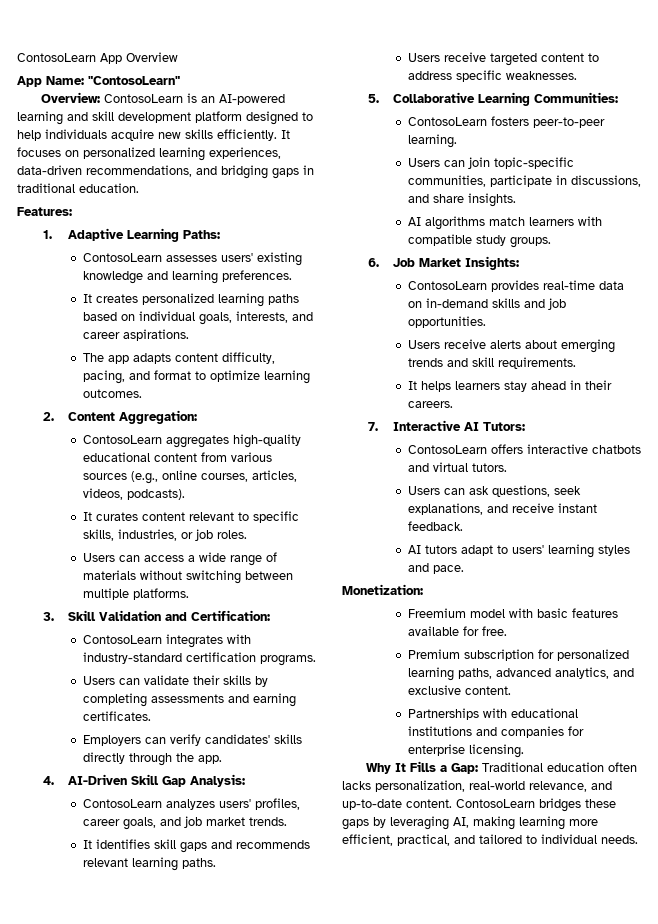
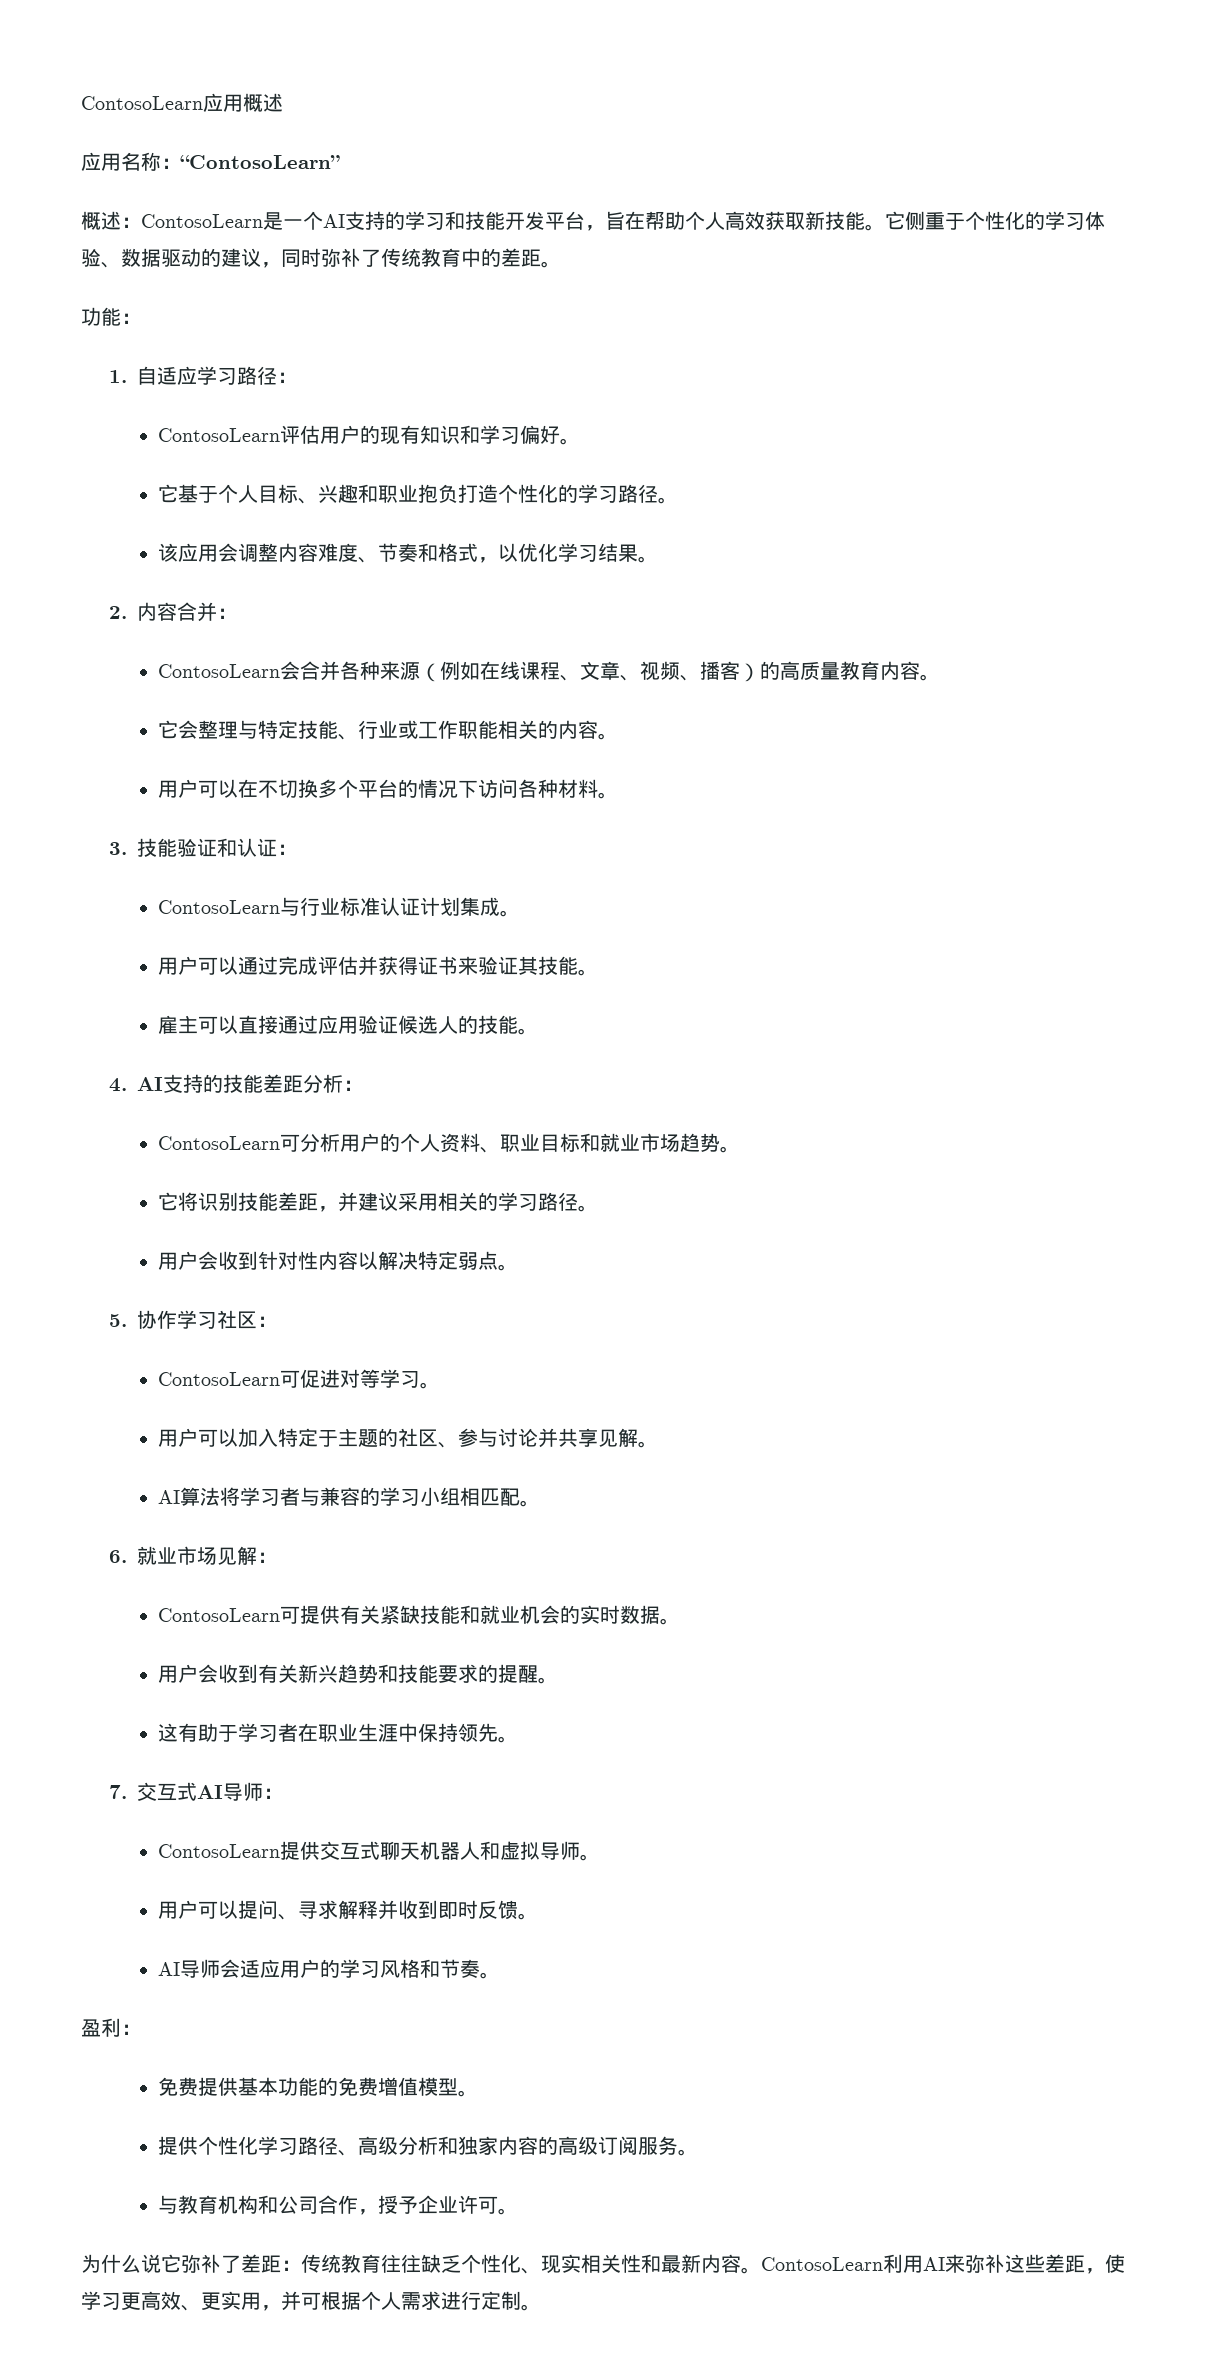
[17,52,178,64] [17,76,180,87] [41,92,286,105] [17,111,313,125] [17,129,290,141] [17,147,281,161] [17,165,314,179] [17,183,139,193] [17,207,72,216] [42,228,221,242] [82,252,302,266] [82,270,292,284] [82,293,299,307] [82,311,313,325] [82,329,189,341] [82,352,275,364] [82,370,310,384] [82,389,142,398] ContosoLearn App Overview // App Name: "ContosoLearn" // Overview: ContosoLearn is an AI-powered learning and skill development platform designed to help individuals acquire new skills efficiently. It focuses on personalized learning experiences, data-driven recommendations, and bridging gaps in traditional education. // Features: // 1. Adaptive Learning Paths: // ContosoLearn assesses users' existing knowledge and learning preferences. // It creates personalized learning paths based on individual goals, interests, and career aspirations. // The app adapts content difficulty, pacing, and format to optimize learning outcomes. -> [81,93,283,112] [81,152,340,171] [81,211,1105,231] [81,248,561,268] [81,307,141,326] [108,366,297,385] [158,425,581,445] [158,484,679,504] [158,543,659,563] ContosoLearn应用概述 // 应用名称：“ContosoLearn” // 概述：ContosoLearn是一个AI支持的学习和技能开发平台，旨在帮助个人高效获取新技能。它侧重于个性化的学习体验、数据驱动的建议，同时弥补了传统教育中的差距。 // 功能： // 1.自适应学习路径： // ContosoLearn评估用户的现有知识和学习偏好。 // 它基于个人目标、兴趣和职业抱负打造个性化的学习路径。 // 该应用会调整内容难度、节奏和格式，以优化学习结果。
[68,410,198,424] [82,434,301,448] [82,452,272,462] [82,470,297,484] [82,488,185,500] [82,511,299,523] [82,529,247,541] [82,552,277,566] [82,570,293,584] [82,588,189,600] [42,610,271,621] [82,634,251,648] [82,652,316,666] [82,675,268,687] [82,693,296,707] [82,711,151,721] [82,734,302,746] [82,752,222,766] [42,774,246,787] [82,798,300,810] [82,816,287,830] [82,839,310,853] [82,857,216,871] [407,52,599,66] [407,70,577,82] [367,92,619,106] [407,116,605,128] [407,134,457,148] [407,157,574,169] [407,175,641,187] [407,193,516,207] [407,216,602,230] [407,234,551,248] [367,256,520,270] [407,280,624,292] [407,298,566,310] [407,316,486,328] [407,339,615,353] [407,357,576,369] [407,380,612,392] [407,401,453,408] [367,420,526,431] [407,444,641,454] [407,462,507,472] [407,485,581,497] [407,503,597,515] [407,521,463,531] [407,544,630,558] [407,563,464,574] [342,584,423,595] [407,608,618,618] [407,626,507,636] [407,649,629,661] [407,667,634,681] [407,685,511,695] [407,708,578,720] [407,726,584,738] [407,744,524,758] [366,761,638,774] [342,780,612,792] [342,798,616,812] [342,816,598,830] [342,834,638,846] Content Aggregation: // ContosoLearn aggregates high-quality educational content from various sources (e.g., online courses, articles, videos, podcasts). // It curates content relevant to specific skills, industries, or job roles. // Users can access a wide range of materials without switching between multiple platforms. // 3. Skill Validation and Certification: // ContosoLearn integrates with industry-standard certification programs. // Users can validate their skills by completing assessments and earning certificates. // Employers can verify candidates' skills directly through the app. // 4. AI-Driven Skill Gap Analysis: // ContosoLearn analyzes users' profiles, career goals, and job market trends. // It identifies skill gaps and recommends relevant learning paths. // Users receive targeted content to address specific weaknesses. // 5. Collaborative Learning Communities: // ContosoLearn fosters peer-to-peer learning. // Users can join topic-specific communities, participate in discussions, and share insights. // AI algorithms match learners with compatible study groups. // 6. Job Market Insights: // ContosoLearn provides real-time data on in-demand skills and job opportunities. // Users receive alerts about emerging trends and skill requirements. // It helps learners stay ahead in their careers. // 7. Interactive AI Tutors: // ContosoLearn offers interactive chatbots and virtual tutors. // Users can ask questions, seek explanations, and receive instant feedback. // AI tutors adapt to users' learning styles and pace. // Monetization: // Freemium model with basic features available for free. // Premium subscription for personalized learning paths, advanced analytics, and exclusive content. // Partnerships with educational institutions and companies for enterprise licensing. // Why It Fills a Gap: Traditional education often lacks personalization, real-world relevance, and up-to-date content. ContosoLearn bridges these gaps by leveraging AI, making learning more efficient, practical, and tailored to individual needs. -> [136,602,237,622] [158,661,941,682] [158,720,619,740] [158,779,619,799] [108,838,297,857] [158,897,521,917] [158,956,599,976] [158,1015,539,1035] [108,1074,363,1093] [158,1133,741,1153] [158,1192,599,1212] [158,1251,519,1271] [108,1310,277,1329] [158,1369,441,1389] [158,1428,659,1448] [158,1487,541,1507] [108,1546,277,1565] [158,1605,681,1625] [158,1664,559,1684] [158,1723,519,1743] [108,1782,283,1801] [158,1841,601,1861] [158,1900,539,1920] [158,1959,501,1979] [81,2018,141,2037] [158,2077,479,2097] [158,2136,699,2156] [158,2195,519,2215] [81,2254,1125,2274] [81,2291,541,2311] 内容合并： // ContosoLearn会合并各种来源（例如在线课程、文章、视频、播客）的高质量教育内容。 // 它会整理与特定技能、行业或工作职能相关的内容。 // 用户可以在不切换多个平台的情况下访问各种材料。 // 3.技能验证和认证： // ContosoLearn与行业标准认证计划集成。 // 用户可以通过完成评估并获得证书来验证其技能。 // 雇主可以直接通过应用验证候选人的技能。 // 4. AI支持的技能差距分析： // ContosoLearn可分析用户的个人资料、职业目标和就业市场趋势。 // 它将识别技能差距，并建议采用相关的学习路径。 // 用户会收到针对性内容以解决特定弱点。 // 5.协作学习社区： // ContosoLearn可促进对等学习。 // 用户可以加入特定于主题的社区、参与讨论并共享见解。 // AI算法将学习者与兼容的学习小组相匹配。 // 6.就业市场见解： // ContosoLearn可提供有关紧缺技能和就业机会的实时数据。 // 用户会收到有关新兴趋势和技能要求的提醒。 // 这有助于学习者在职业生涯中保持领先。 // 7.交互式AI导师： // ContosoLearn提供交互式聊天机器人和虚拟导师。 // 用户可以提问、寻求解释并收到即时反馈。 // AI导师会适应用户的学习风格和节奏。 // 盈利： // 免费提供基本功能的免费增值模型。 // 提供个性化学习路径、高级分析和独家内容的高级订阅服务。 // 与教育机构和公司合作，授予企业许可。 // 为什么说它弥补了差距：传统教育往往缺乏个性化、现实相关性和最新内容。ContosoLearn利用AI来弥补这些差距，使学习更高效、更实用，并可根据个人需求进行定制。

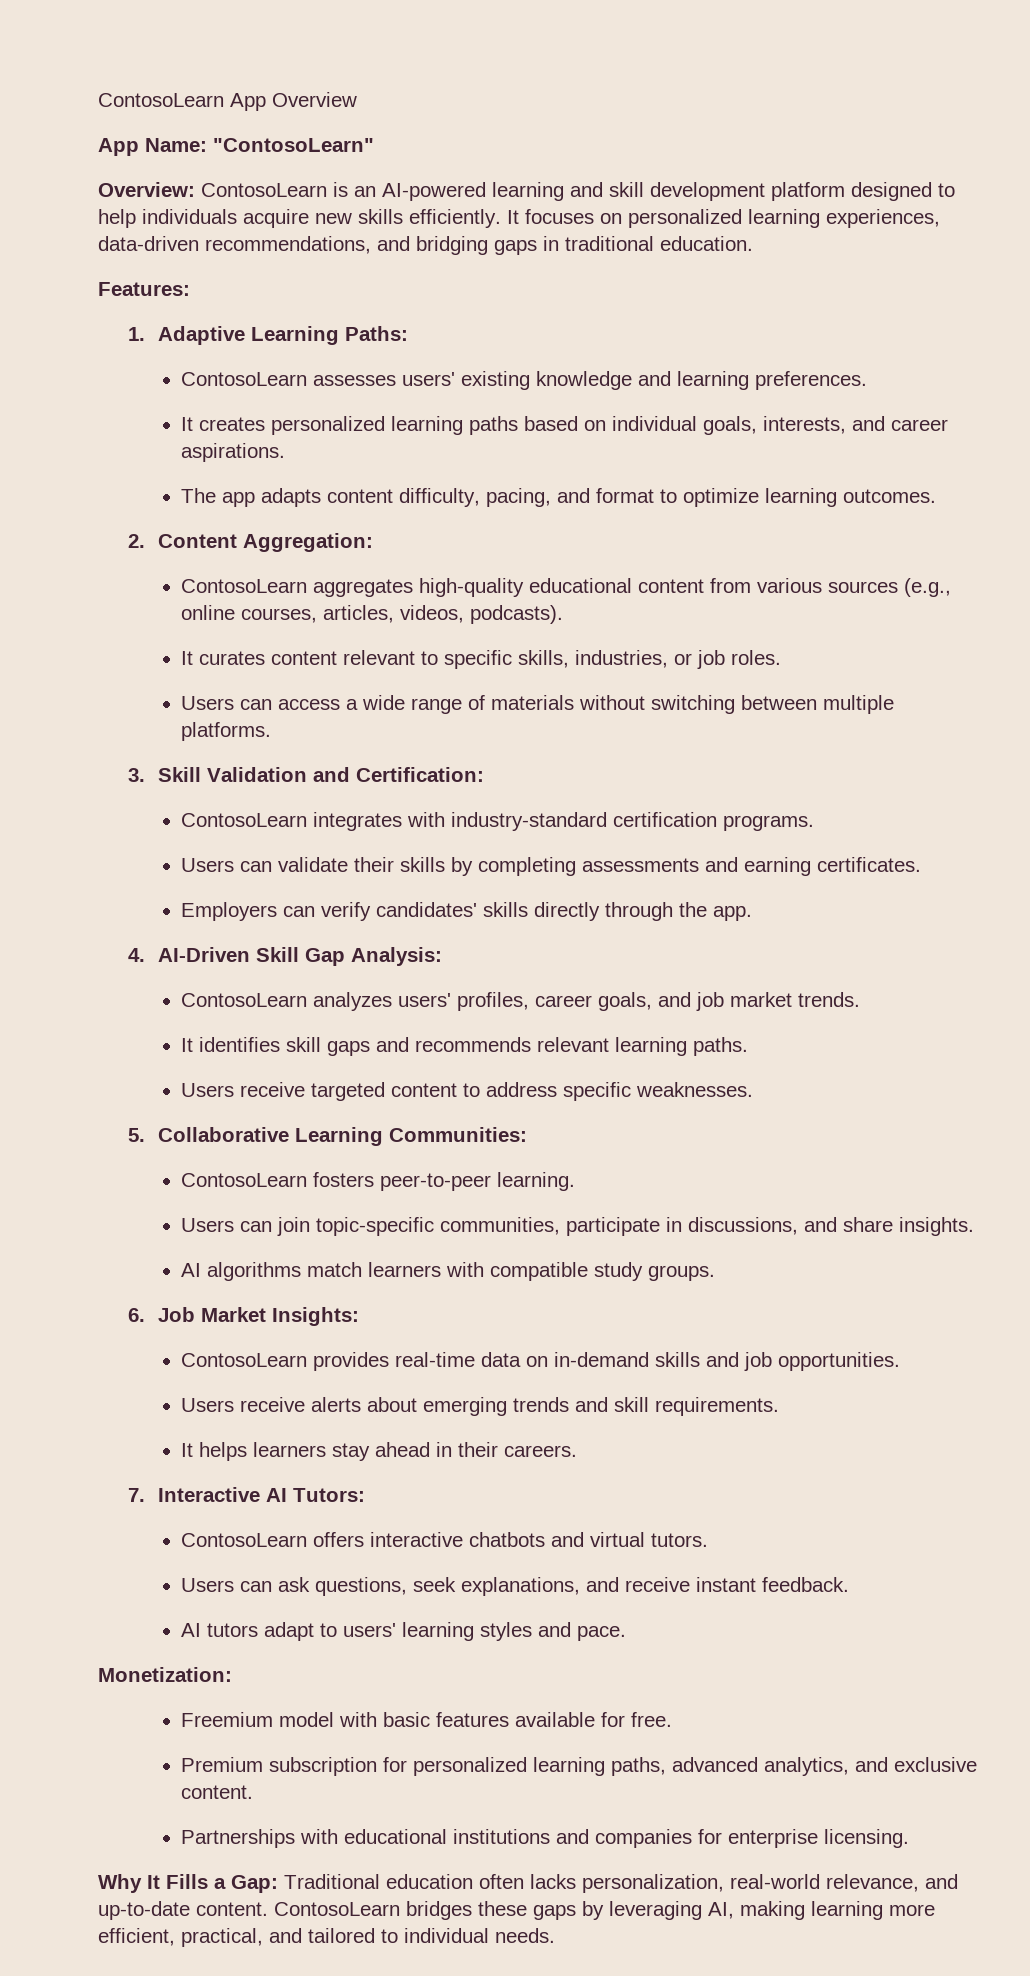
[81,93,283,112] [81,152,340,171] [81,211,1105,231] [81,248,561,268] [81,307,141,326] [108,366,297,385] [158,425,581,445] [158,484,679,504] [158,543,659,563] ContosoLearn应用概述 // 应用名称：“ContosoLearn” // 概述：ContosoLearn是一个AI支持的学习和技能开发平台，旨在帮助个人高效获取新技能。它侧重于个性化的学习体验、数据驱动的建议，同时弥补了传统教育中的差距。 // 功能： // 1.自适应学习路径： // ContosoLearn评估用户的现有知识和学习偏好。 // 它基于个人目标、兴趣和职业抱负打造个性化的学习路径。 // 该应用会调整内容难度、节奏和格式，以优化学习结果。 -> [98,92,357,111] [98,138,374,156] [98,182,955,201] [98,209,940,228] [98,236,753,255] [98,282,190,296] [128,326,409,345] [180,371,867,390] [180,416,948,435] [180,443,285,462] [180,488,936,507] ContosoLearn App Overview // App Name: "ContosoLearn" // Overview: ContosoLearn is an AI-powered learning and skill development platform designed to help individuals acquire new skills efficiently. It focuses on personalized learning experiences, data-driven recommendations, and bridging gaps in traditional education. // Features: // 1. Adaptive Learning Paths: // ContosoLearn assesses users' existing knowledge and learning preferences. // It creates personalized learning paths based on individual goals, interests, and career aspirations. // The app adapts content difficulty, pacing, and format to optimize learning outcomes.
[136,602,237,622] [158,661,941,682] [158,720,619,740] [158,779,619,799] [108,838,297,857] [158,897,521,917] [158,956,599,976] [158,1015,539,1035] [108,1074,363,1093] [158,1133,741,1153] [158,1192,599,1212] [158,1251,519,1271] [108,1310,277,1329] [158,1369,441,1389] [158,1428,659,1448] [158,1487,541,1507] [108,1546,277,1565] [158,1605,681,1625] [158,1664,559,1684] [158,1723,519,1743] [108,1782,283,1801] [158,1841,601,1861] [158,1900,539,1920] [158,1959,501,1979] [81,2018,141,2037] [158,2077,479,2097] [158,2136,699,2156] [158,2195,519,2215] [81,2254,1125,2274] [81,2291,541,2311] 内容合并： // ContosoLearn会合并各种来源（例如在线课程、文章、视频、播客）的高质量教育内容。 // 它会整理与特定技能、行业或工作职能相关的内容。 // 用户可以在不切换多个平台的情况下访问各种材料。 // 3.技能验证和认证： // ContosoLearn与行业标准认证计划集成。 // 用户可以通过完成评估并获得证书来验证其技能。 // 雇主可以直接通过应用验证候选人的技能。 // 4. AI支持的技能差距分析： // ContosoLearn可分析用户的个人资料、职业目标和就业市场趋势。 // 它将识别技能差距，并建议采用相关的学习路径。 // 用户会收到针对性内容以解决特定弱点。 // 5.协作学习社区： // ContosoLearn可促进对等学习。 // 用户可以加入特定于主题的社区、参与讨论并共享见解。 // AI算法将学习者与兼容的学习小组相匹配。 // 6.就业市场见解： // ContosoLearn可提供有关紧缺技能和就业机会的实时数据。 // 用户会收到有关新兴趋势和技能要求的提醒。 // 这有助于学习者在职业生涯中保持领先。 // 7.交互式AI导师： // ContosoLearn提供交互式聊天机器人和虚拟导师。 // 用户可以提问、寻求解释并收到即时反馈。 // AI导师会适应用户的学习风格和节奏。 // 盈利： // 免费提供基本功能的免费增值模型。 // 提供个性化学习路径、高级分析和独家内容的高级订阅服务。 // 与教育机构和公司合作，授予企业许可。 // 为什么说它弥补了差距：传统教育往往缺乏个性化、现实相关性和最新内容。ContosoLearn利用AI来弥补这些差距，使学习更高效、更实用，并可根据个人需求进行定制。 -> [158,533,374,552] [180,578,951,597] [180,605,563,624] [180,650,781,669] [180,695,894,714] [180,722,271,741] [128,767,485,782] [180,812,814,831] [180,857,921,876] [180,902,752,921] [128,947,443,966] [180,992,860,1011] [180,1037,748,1056] [180,1082,753,1101] [128,1127,528,1146] [180,1172,575,1191] [180,1217,974,1236] [180,1262,715,1281] [128,1307,360,1326] [180,1352,900,1371] [180,1397,779,1416] [180,1442,577,1461] [128,1487,366,1502] [180,1532,708,1547] [180,1577,849,1596] [180,1622,626,1641] [98,1667,232,1682] [180,1712,672,1727] [180,1757,977,1776] [180,1785,253,1799] [180,1829,909,1848] [98,1874,958,1893] [98,1901,935,1920] [98,1928,555,1947] Content Aggregation: // ContosoLearn aggregates high-quality educational content from various sources (e.g., online courses, articles, videos, podcasts). // It curates content relevant to specific skills, industries, or job roles. // Users can access a wide range of materials without switching between multiple platforms. // 3. Skill Validation and Certification: // ContosoLearn integrates with industry-standard certification programs. // Users can validate their skills by completing assessments and earning certificates. // Employers can verify candidates' skills directly through the app. // 4. AI-Driven Skill Gap Analysis: // ContosoLearn analyzes users' profiles, career goals, and job market trends. // It identifies skill gaps and recommends relevant learning paths. // Users receive targeted content to address specific weaknesses. // 5. Collaborative Learning Communities: // ContosoLearn fosters peer-to-peer learning. // Users can join topic-specific communities, participate in discussions, and share insights. // AI algorithms match learners with compatible study groups. // 6. Job Market Insights: // ContosoLearn provides real-time data on in-demand skills and job opportunities. // Users receive alerts about emerging trends and skill requirements. // It helps learners stay ahead in their careers. // 7. Interactive AI Tutors: // ContosoLearn offers interactive chatbots and virtual tutors. // Users can ask questions, seek explanations, and receive instant feedback. // AI tutors adapt to users' learning styles and pace. // Monetization: // Freemium model with basic features available for free. // Premium subscription for personalized learning paths, advanced analytics, and exclusive content. // Partnerships with educational institutions and companies for enterprise licensing. // Why It Fills a Gap: Traditional education often lacks personalization, real-world relevance, and up-to-date content. ContosoLearn bridges these gaps by leveraging AI, making learning more efficient, practical, and tailored to individual needs.

